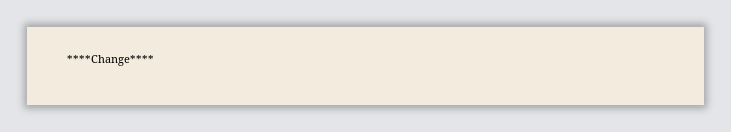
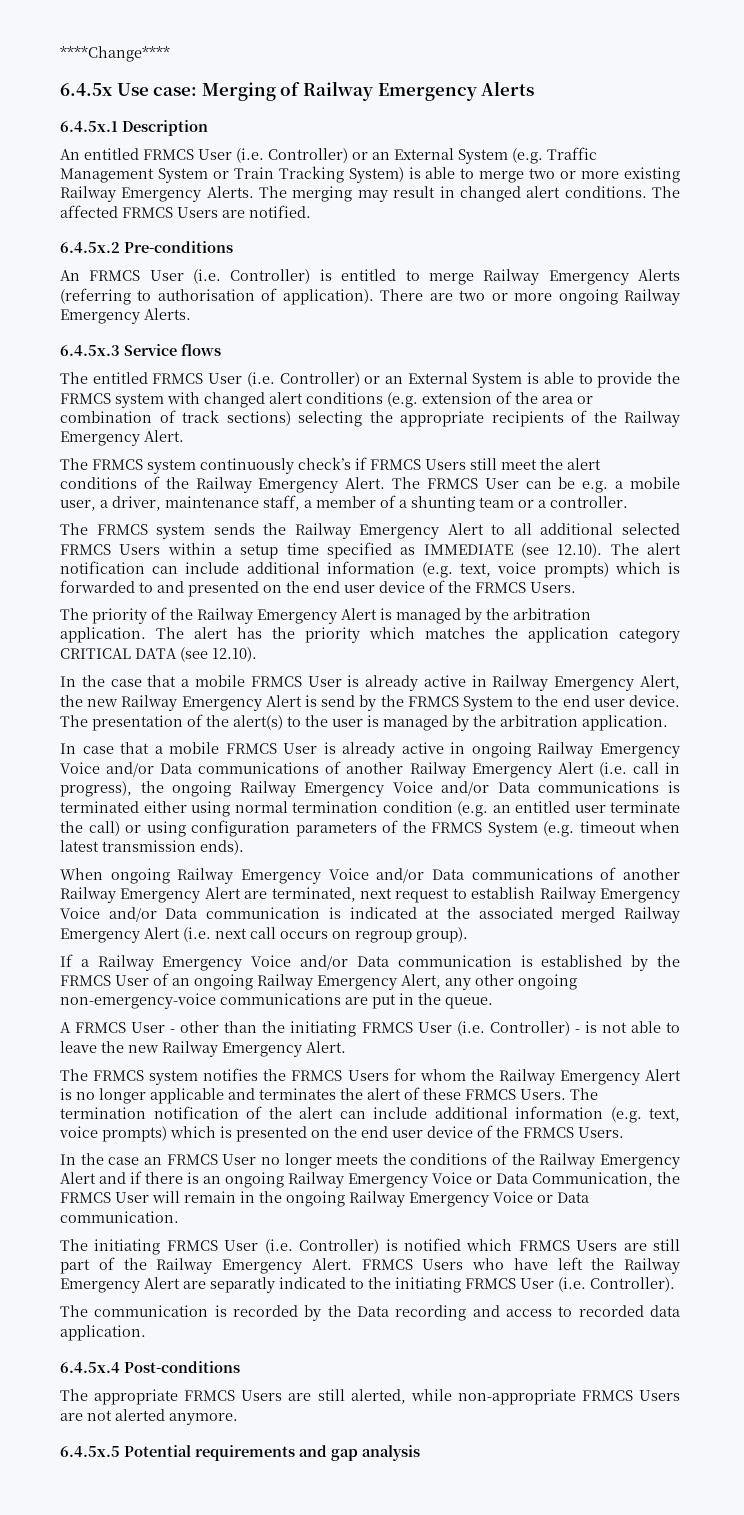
(154, 60) none -> [60,81,535,101] [60,120,208,136] [60,147,597,164] [60,166,680,183] [60,186,681,202] [60,205,311,218] [60,241,233,253] [60,269,681,285] [60,288,680,305] [60,308,191,324] [60,344,221,356] [60,372,680,388] [60,391,593,408] [60,410,680,427] [60,430,184,446] [60,457,601,474] [60,476,680,493] [60,495,628,512] [60,523,680,539] [60,542,681,559] [60,561,680,578] [60,580,576,597] [60,607,591,624] [60,627,680,643] [60,647,257,662] [60,675,680,691] [60,695,680,711] [60,714,668,731] [60,742,681,758] [60,761,680,778] [60,781,680,797] [60,801,680,817] [60,820,680,837] [60,840,244,855] [60,867,680,884] [60,887,680,903] [60,907,680,923] [60,927,468,943] [60,954,680,971] [60,973,577,990] [60,993,493,1009] [60,1021,680,1037] [60,1041,346,1057] [60,1068,681,1085] [60,1087,598,1104] [60,1106,680,1123] [59,1125,624,1142] [60,1152,681,1169] [60,1171,680,1188] [60,1191,589,1207] [60,1211,179,1223] [60,1238,680,1255] [60,1257,680,1274] [60,1277,675,1293] [60,1305,680,1321] [60,1325,146,1341] [60,1361,240,1373] [60,1389,681,1405] [60,1409,238,1425] [60,1445,420,1461] // 6.4.5x Use case: Merging of Railway Emergency Alerts // 6.4.5x.1 Description // An entitled FRMCS User (i.e. Controller) or an External System (e.g. Traffic Management System or Train Tracking System) is able to merge two or more existing Railway Emergency Alerts. The merging may result in changed alert conditions. The affected FRMCS Users are notified. // 6.4.5x.2 Pre-conditions // An FRMCS User (i.e. Controller) is entitled to merge Railway Emergency Alerts (referring to authorisation of application). There are two or more ongoing Railway Emergency Alerts. // 6.4.5x.3 Service flows // The entitled FRMCS User (i.e. Controller) or an External System is able to provide the FRMCS system with changed alert conditions (e.g. extension of the area or combination of track sections) selecting the appropriate recipients of the Railway Emergency Alert. // The FRMCS system continuously check’s if FRMCS Users still meet the alert conditions of the Railway Emergency Alert. The FRMCS User can be e.g. a mobile user, a driver, maintenance staff, a member of a shunting team or a controller. // The FRMCS system sends the Railway Emergency Alert to all additional selected FRMCS Users within a setup time specified as IMMEDIATE (see 12.10). The alert notification can include additional information (e.g. text, voice prompts) which is forwarded to and presented on the end user device of the FRMCS Users. // The priority of the Railway Emergency Alert is managed by the arbitration application. The alert has the priority which matches the application category CRITICAL DATA (see 12.10). // In the case that a mobile FRMCS User is already active in Railway Emergency Alert, the new Railway Emergency Alert is send by the FRMCS System to the end user device. The presentation of the alert(s) to the user is managed by the arbitration application. // In case that a mobile FRMCS User is already active in ongoing Railway Emergency Voice and/or Data communications of another Railway Emergency Alert (i.e. call in progress), the ongoing Railway Emergency Voice and/or Data communications is terminated either using normal termination condition (e.g. an entitled user terminate the call) or using configuration parameters of the FRMCS System (e.g. timeout when latest transmission ends). // When ongoing Railway Emergency Voice and/or Data communications of another Railway Emergency Alert are terminated, next request to establish Railway Emergency Voice and/or Data communication is indicated at the associated merged Railway Emergency Alert (i.e. next call occurs on regroup group). // If a Railway Emergency Voice and/or Data communication is established by the FRMCS User of an ongoing Railway Emergency Alert, any other ongoing non-emergency-voice communications are put in the queue. // A FRMCS User - other than the initiating FRMCS User (i.e. Controller) - is not able to leave the new Railway Emergency Alert. // The FRMCS system notifies the FRMCS Users for whom the Railway Emergency Alert is no longer applicable and terminates the alert of these FRMCS Users. The termination notification of the alert can include additional information (e.g. text, voice prompts) which is presented on the end user device of the FRMCS Users. // In the case an FRMCS User no longer meets the conditions of the Railway Emergency Alert and if there is an ongoing Railway Emergency Voice or Data Communication, the FRMCS User will remain in the ongoing Railway Emergency Voice or Data communication. // The initiating FRMCS User (i.e. Controller) is notified which FRMCS Users are still part of the Railway Emergency Alert. FRMCS Users who have left the Railway Emergency Alert are separatly indicated to the initiating FRMCS User (i.e. Controller). // The communication is recorded by the Data recording and access to recorded data application. // 6.4.5x.4 Post-conditions // The appropriate FRMCS Users are still alerted, while non-appropriate FRMCS Users are not alerted anymore. // 6.4.5x.5 Potential requirements and gap analysis

